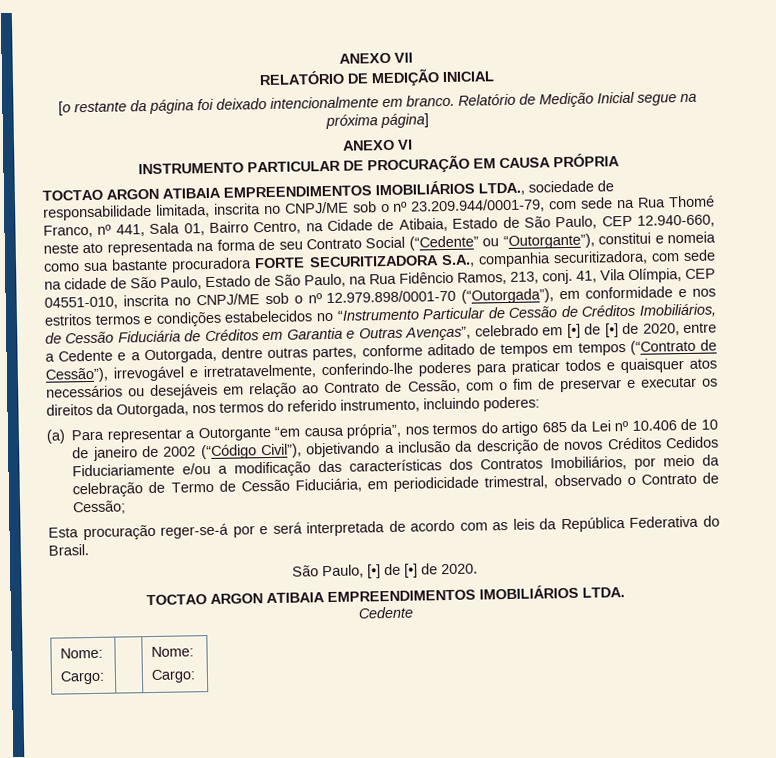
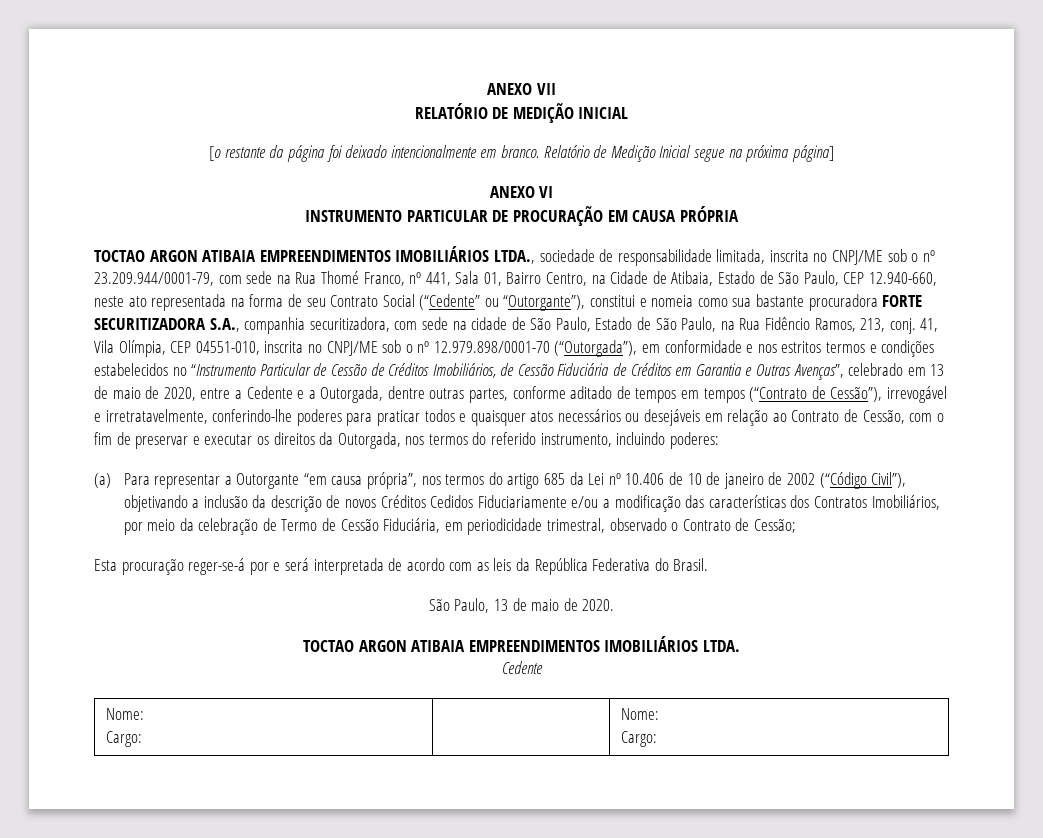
[566,323,619,339] [•] de [•] -> [930,364,945,376] [94,386,141,399] 13 de maio
[367,563,418,579] [•] de [•] -> [493,598,560,611] 13 de maio

